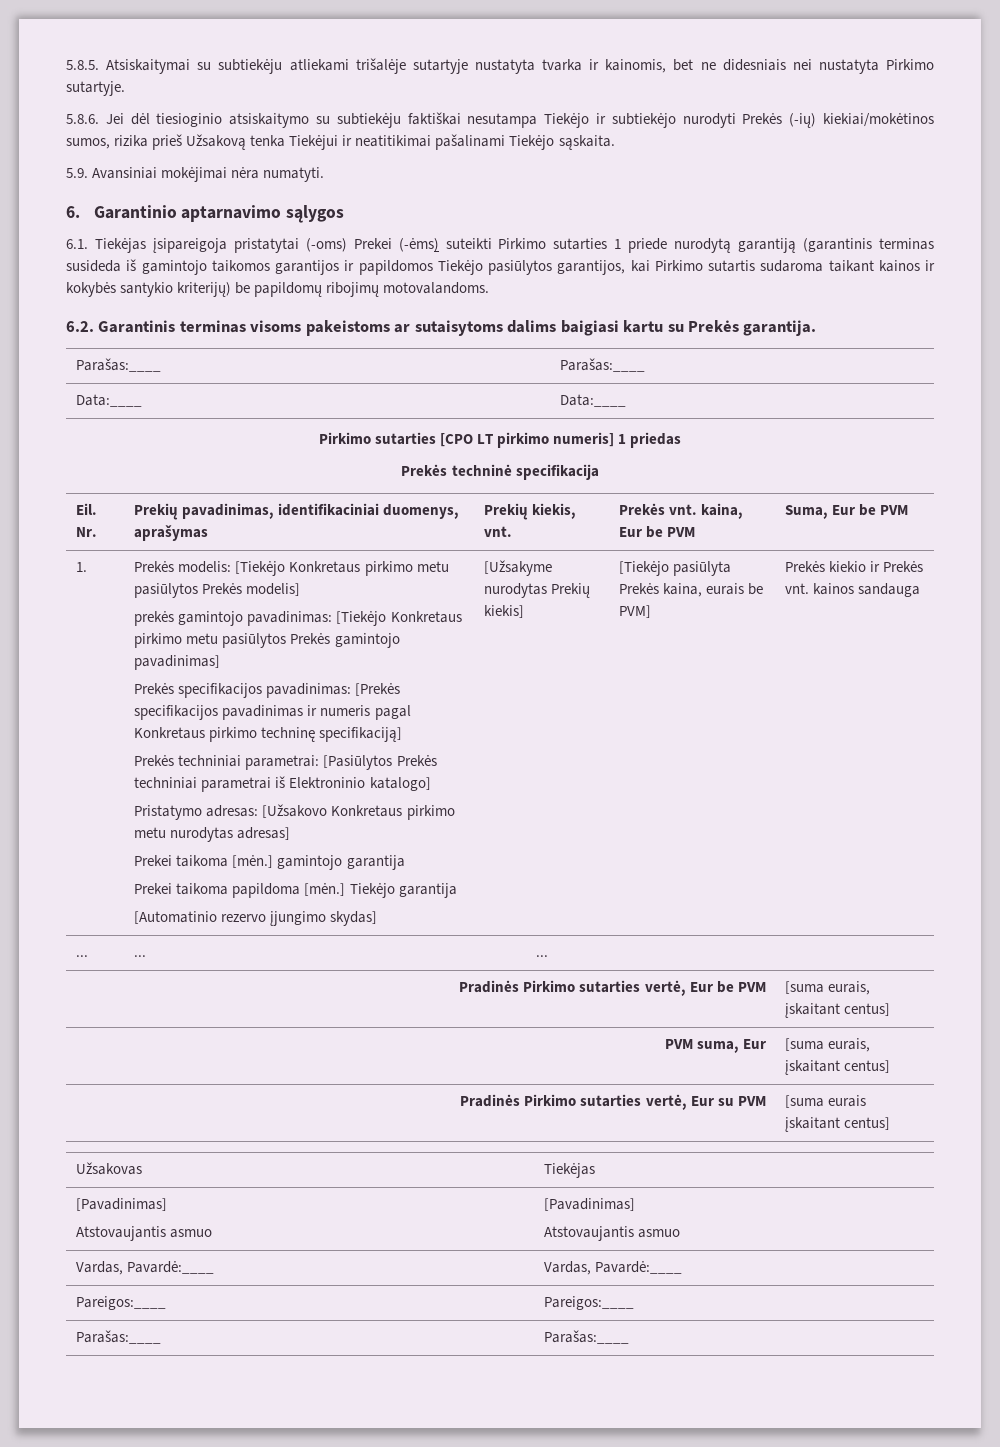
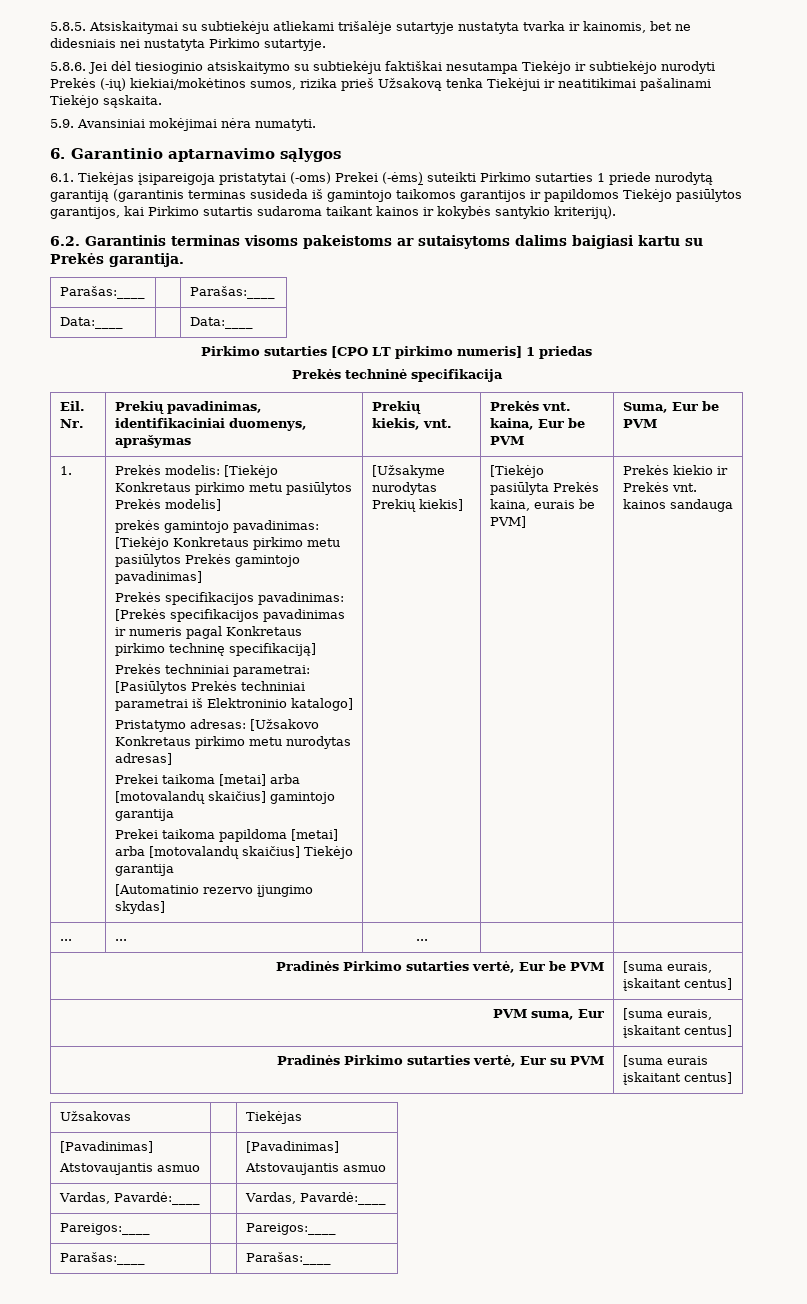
[177,282,490,297] kriterijų) be papildomų ribojimų motovalandoms. -> [554,206,616,219] kriterijų).
[232,855,274,868] [mėn.] -> [218,774,300,786] [114,791,266,804] [metai] arba [motovalandų skaičius]
[304,883,346,896] [mėn.] -> [290,829,338,841] [114,846,300,859] [metai] arba [motovalandų skaičius]

